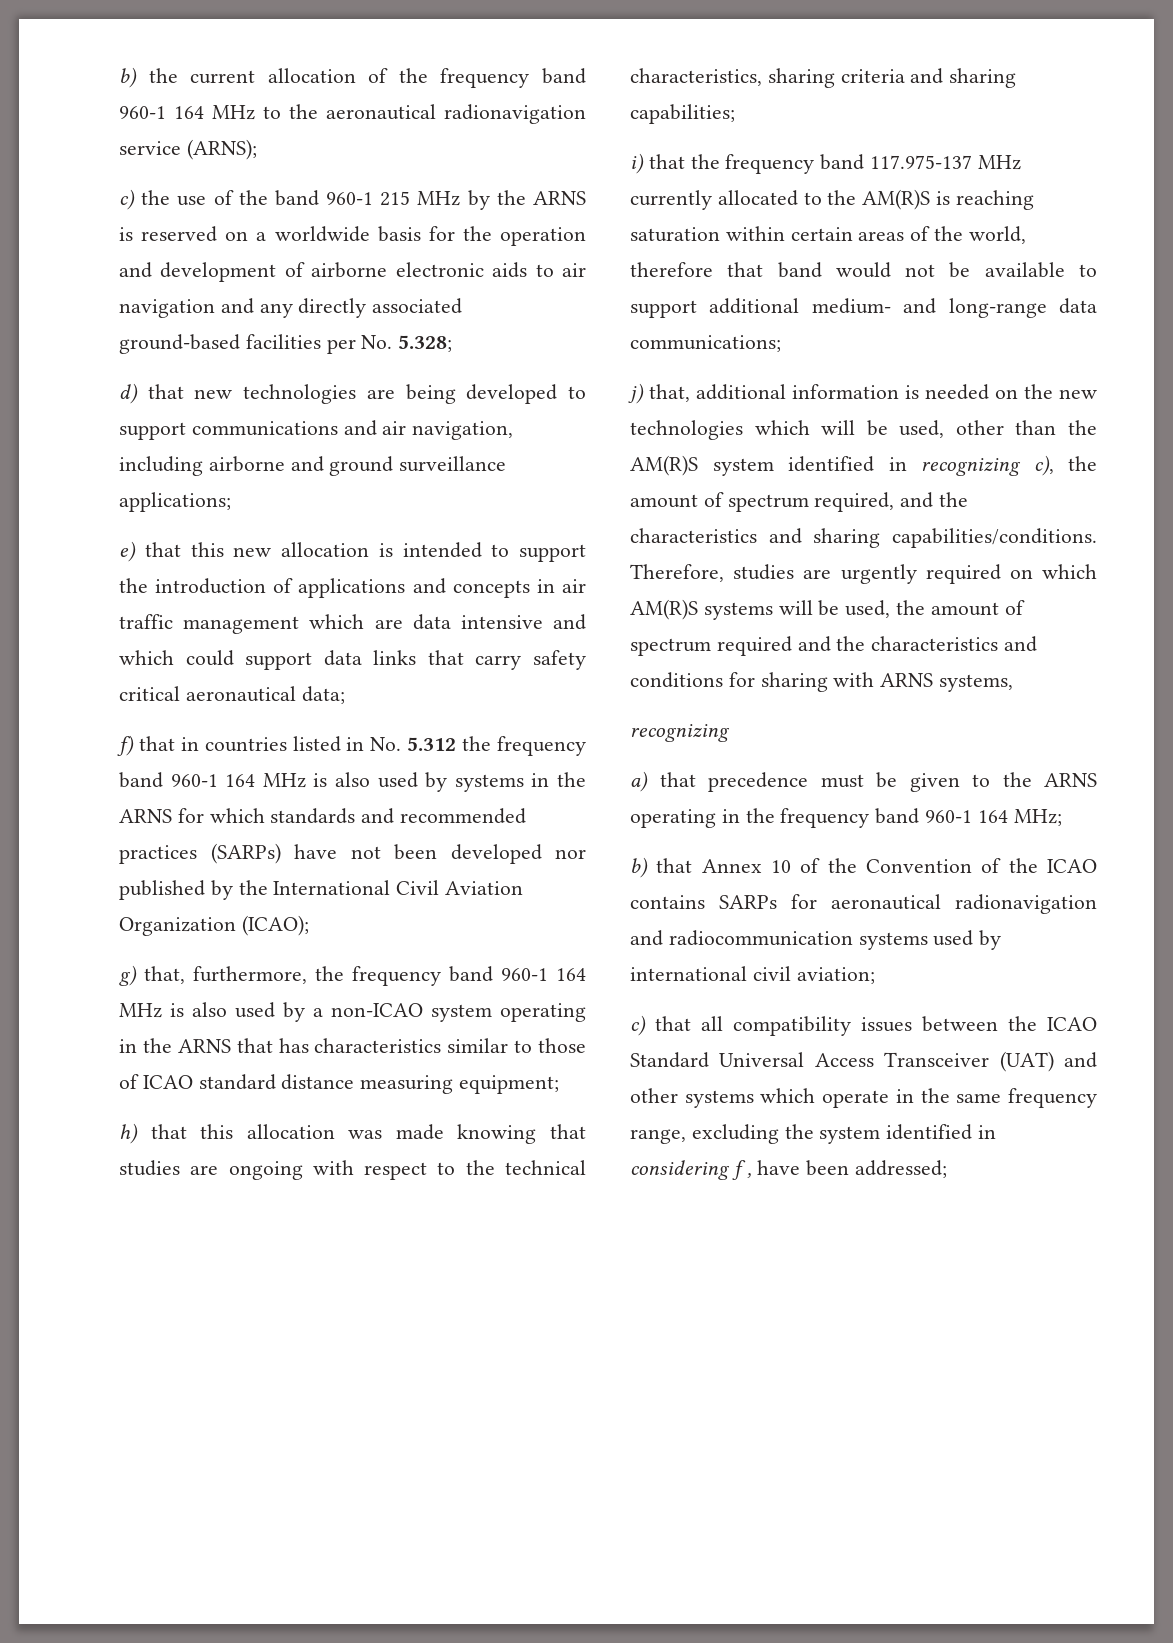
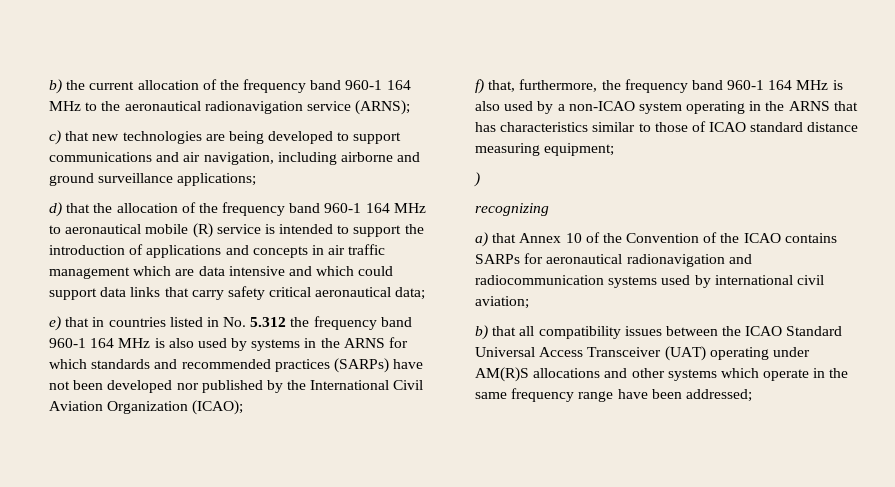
[141,190,586,210] [119,226,586,246] [119,262,587,282] [119,298,463,318] [119,334,453,354] [119,383,138,404] the use of the band 960-1 215 MHz by the ARNS is reserved on a worldwide basis for the operation and development of airborne electronic aids to air navigation and any directly associated ground-based facilities per No. 5.328; // d) -> (61, 137) none
[119,541,369,562] e) that this new allocation -> [49,202,426,217] [49,223,261,238] d) that the allocation of the frequency band 960-1 164 MHz to aeronautical mobile (R) service
[117,735,134,756] f) -> [49,316,61,331] e)
[119,965,137,986] g) -> [475,79,484,94] f)
[119,1123,586,1144] [119,1160,586,1180] [630,68,1017,88] [630,104,735,124] [630,153,1021,174] [630,189,1034,210] [630,226,1026,244] [630,262,1097,278] [630,298,1097,318] [630,335,781,352] [628,383,1097,404] [630,420,1097,440] [630,455,1097,476] [630,492,969,512] [630,528,1097,548] [630,564,1097,584] [630,599,1025,620] [630,636,1038,656] [630,672,1014,692] [630,724,730,742] [630,771,1097,792] [630,808,1062,828] [630,857,648,878] h) that this allocation was made knowing that studies are ongoing with respect to the technical characteristics, sharing criteria and sharing capabilities; // i) that the frequency band 117.975-137 MHz currently allocated to the AM(R)S is reaching saturation within certain areas of the world, therefore that band would not be available to support additional medium- and long-range data communications; // j) that, additional information is needed on the new technologies which will be used, other than the AM(R)S system identified in recognizing c), the amount of spectrum required, and the characteristics and sharing capabilities/conditions. Therefore, studies are urgently required on which AM(R)S systems will be used, the amount of spectrum required and the characteristics and conditions for sharing with ARNS systems, // recognizing // a) that precedence must be given to the ARNS operating in the frequency band 960-1 164 MHz; // b) -> [474,172,480,187] [475,203,549,216] [475,232,488,247] ) // recognizing // a)
[630,1015,646,1036] c) -> [475,325,488,340] b)
(1054, 1061) none -> [709,347,810,360] [475,367,601,382] operating under AM(R)S allocations
[630,1124,997,1144] [630,1160,752,1180] range, excluding the system identified in considering f , -> [578,391,614,402] range

